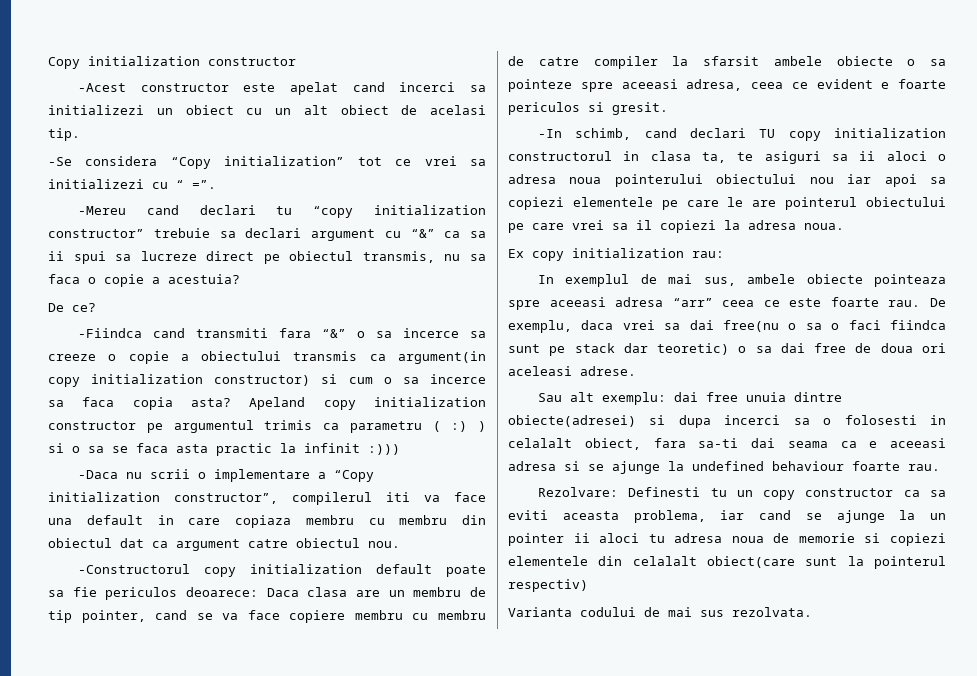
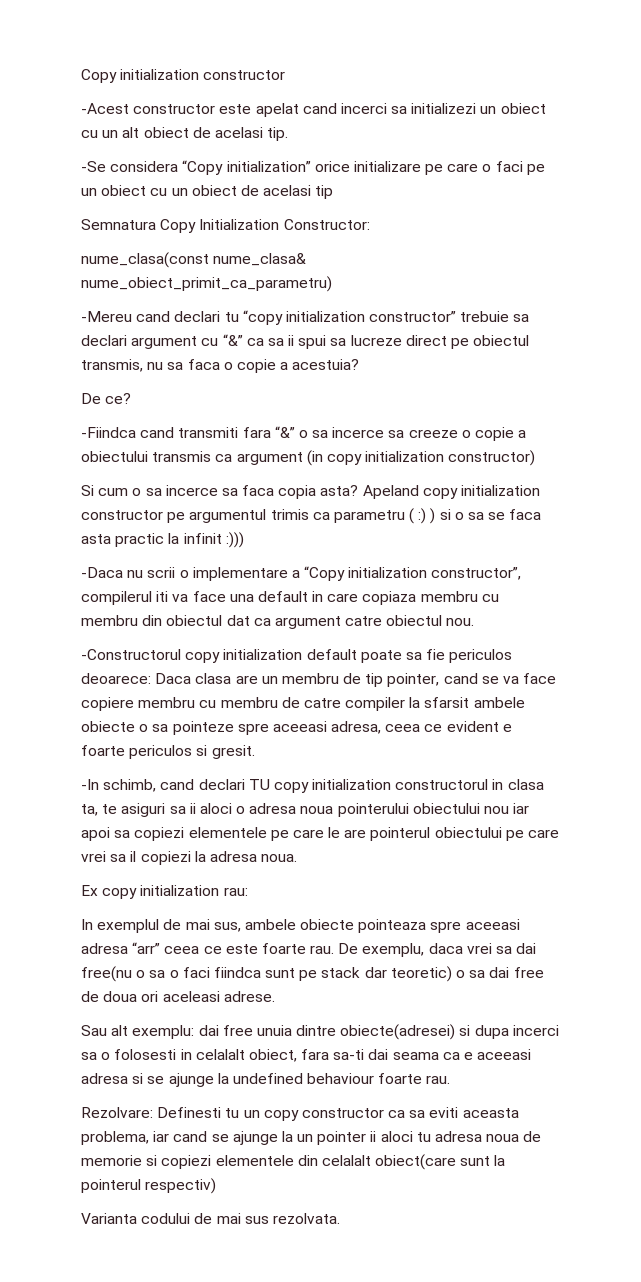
[357,156,487,166] [48,179,216,189] tot ce vrei sa initializezi cu “ =”. -> [314,161,545,175] [81,185,334,199] [81,219,370,233] [81,252,307,268] [81,276,332,292] orice initializare pe care o faci pe un obiect cu un obiect de acelasi tip // Semnatura Copy Initialization Constructor: // nume_clasa(const nume_clasa& nume_obiect_primit_ca_parametru)
[397,351,486,364] argument(in -> [236,450,323,466] argument (in
[321,374,338,384] si -> [81,485,94,496] // Si

